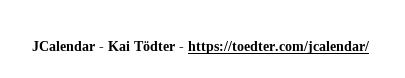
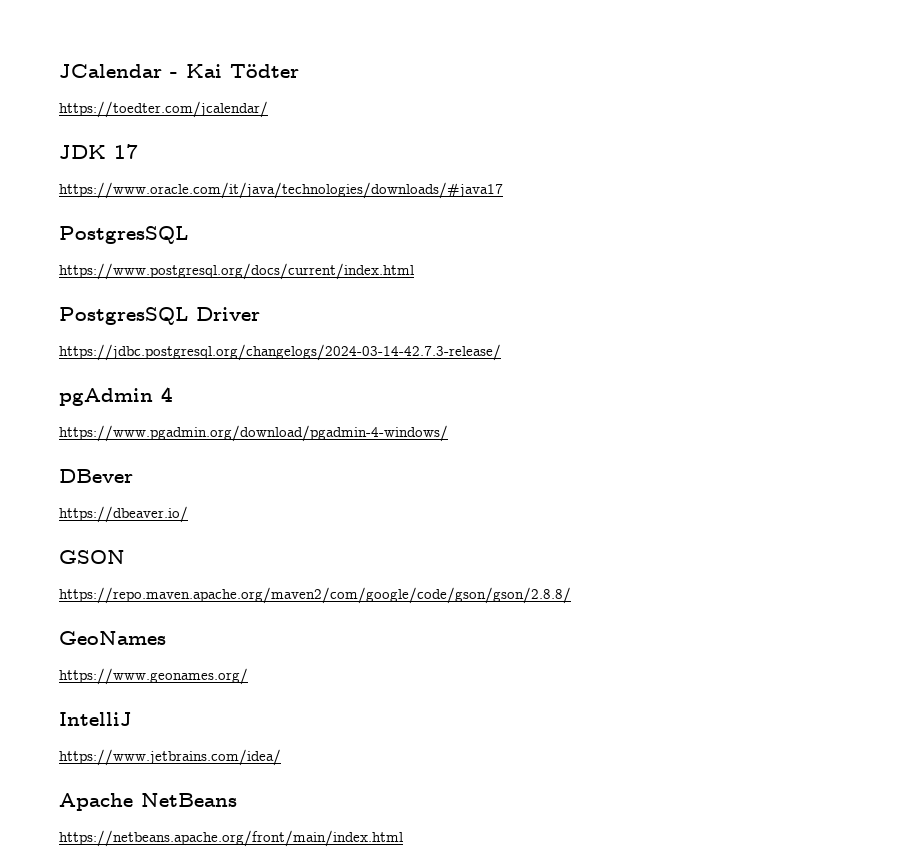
[179,47,184,51] - -> (299, 71) //
(370, 47) none -> [59,144,138,159] [59,182,503,199] [59,226,188,244] [59,263,414,280] [59,307,260,325] [59,344,501,361] [59,387,173,406] [59,425,448,442] [59,469,133,483] [59,506,188,523] [59,550,125,564] [59,587,571,604] [59,631,166,645] [59,668,248,685] [59,712,132,726] [59,749,281,766] [59,793,237,811] [59,830,403,847] // JDK 17 // https://www.oracle.com/it/java/technologies/downloads/#java17 // PostgresSQL // https://www.postgresql.org/docs/current/index.html // PostgresSQL Driver // https://jdbc.postgresql.org/changelogs/2024-03-14-42.7.3-release/ // pgAdmin 4 // https://www.pgadmin.org/download/pgadmin-4-windows/ // DBever // https://dbeaver.io/ // GSON // https://repo.maven.apache.org/maven2/com/google/code/gson/gson/2.8.8/ // GeoNames // https://www.geonames.org/ // IntelliJ // https://www.jetbrains.com/idea/ // Apache NetBeans // https://netbeans.apache.org/front/main/index.html

